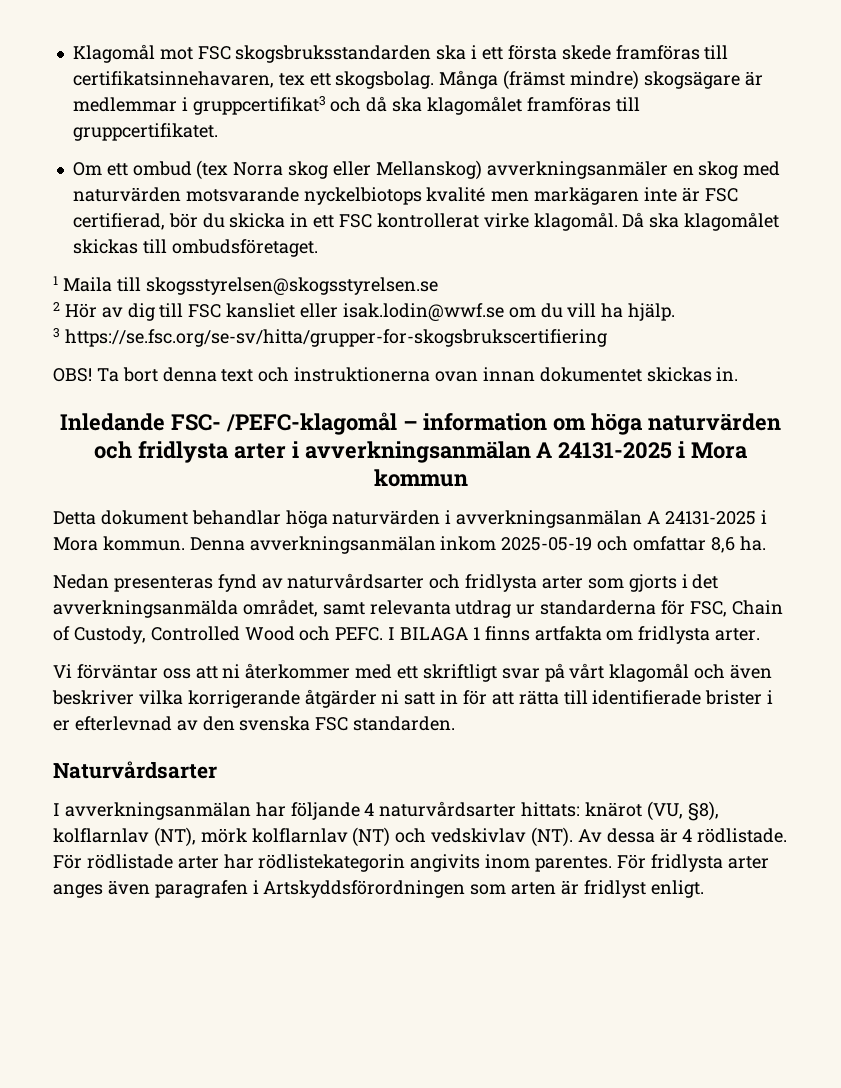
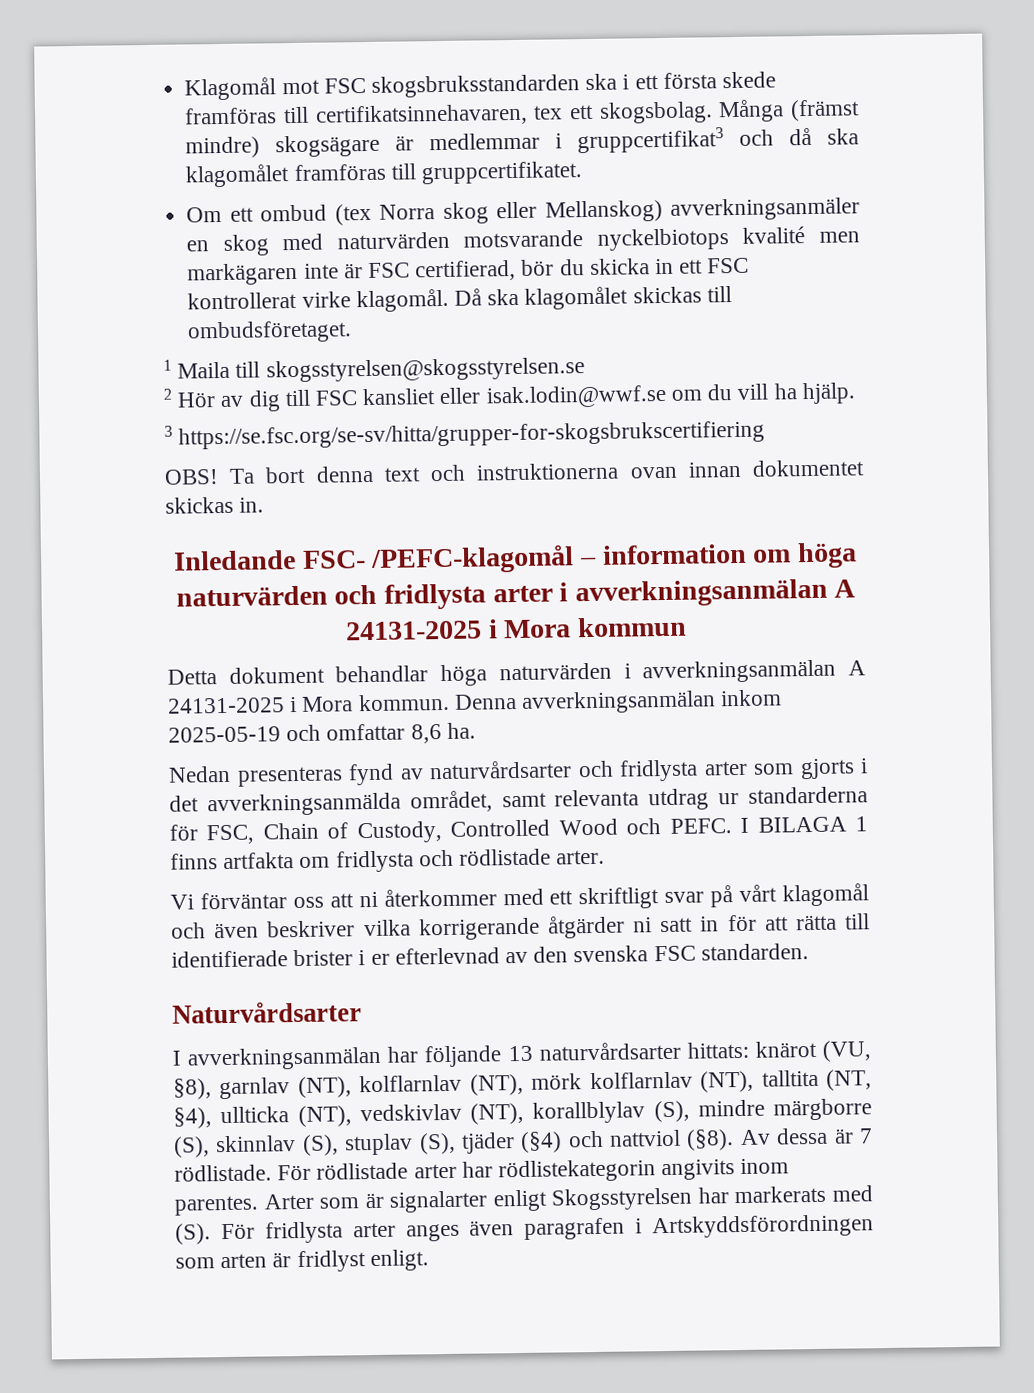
(711, 635) none -> [418,848,552,867] och rödlistade
[364,803,375,816] 4 -> [507,1045,533,1062] 13
(719, 811) none -> [219,1076,352,1100] garnlav (NT),
[352,827,574,847] (NT) och vedskivlav (NT). -> [700,1069,873,1093] [173,1098,872,1129] [173,1129,735,1158] (NT), talltita (NT, §4), ullticka (NT), vedskivlav (NT), korallblylav (S), mindre märgborre (S), skinnlav (S), stuplav (S), tjäder (§4) och nattviol (§8).
[682,829,693,842] 4 -> [858,1128,873,1144] 7
(613, 864) none -> [263,1185,873,1213] [175,1223,211,1245] Arter som är signalarter enligt Skogsstyrelsen har markerats med (S).

